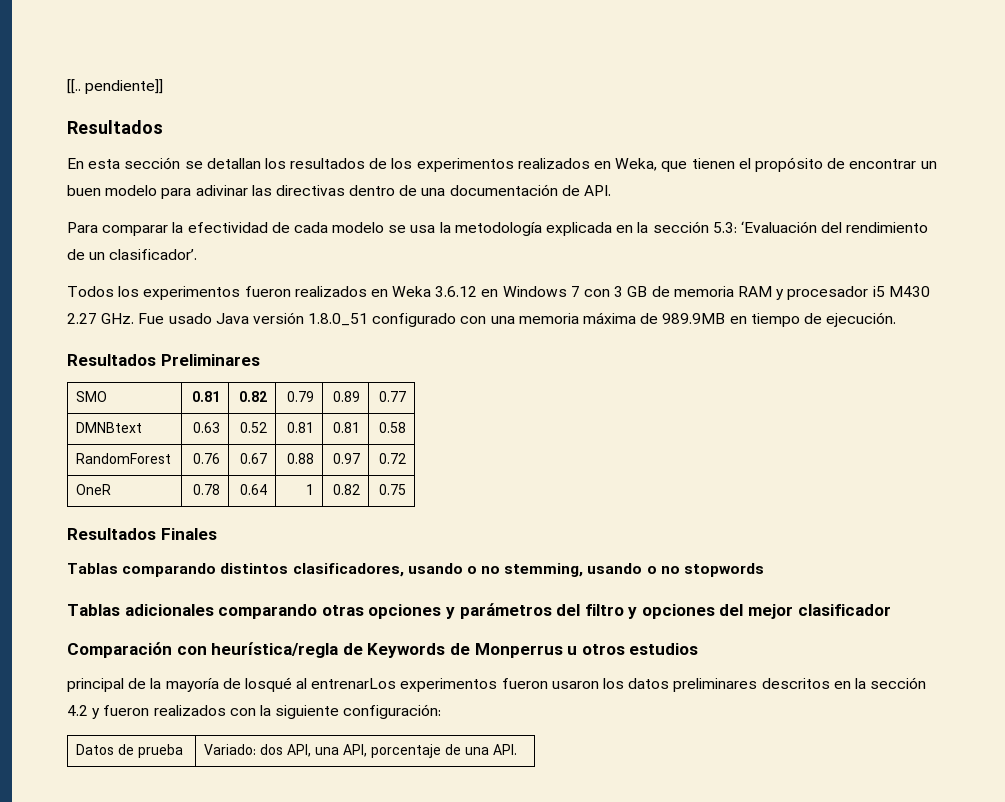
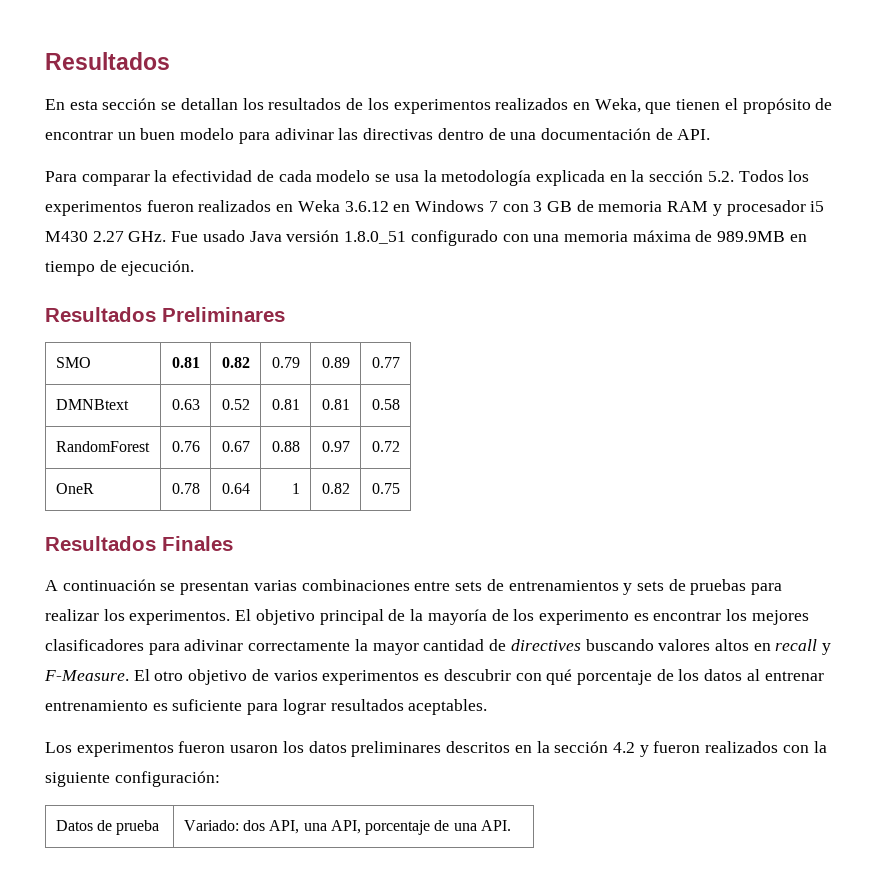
[67,79,164,94] [[.. pendiente]] // -> (45, 61) none
[712,221,929,233] [67,249,198,260] 5.3: ‘Evaluación del rendimiento de un clasificador’. // -> [707,171,734,182] 5.2.
[67,563,765,577] [67,603,891,619] [67,642,699,658] Tablas comparando distintos clasificadores, usando o no stemming, usando o no stopwords // Tablas adicionales comparando otras opciones y parámetros del filtro y opciones del mejor clasificador // Comparación con heurística/regla de Keywords de Monperrus u otros estudios // -> [45,579,783,595] [45,609,315,625] A continuación se presentan varias combinaciones entre sets de entrenamientos y sets de pruebas para realizar los experimentos. El objetivo
[244,677,397,692] losqué al entrenarLos -> [513,609,809,625] [45,639,832,655] [44,669,824,685] [45,699,488,715] [45,742,72,753] los experimento es encontrar los mejores clasificadores para adivinar correctamente la mayor cantidad de directives buscando valores altos en recall y F-Measure. El otro objetivo de varios experimentos es descubrir con qué porcentaje de los datos al entrenar entrenamiento es suficiente para lograr resultados aceptables. // Los

